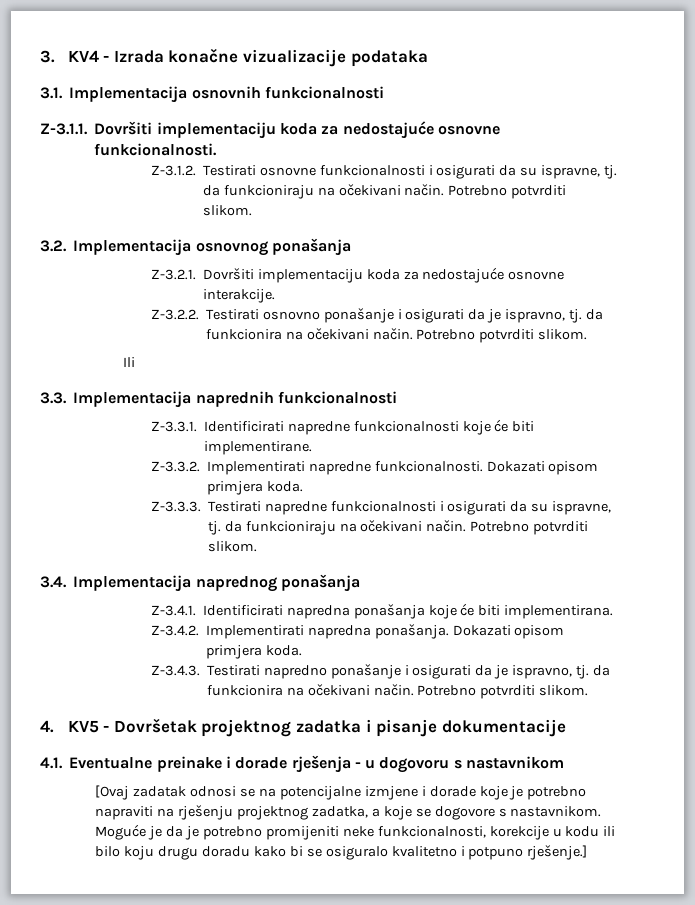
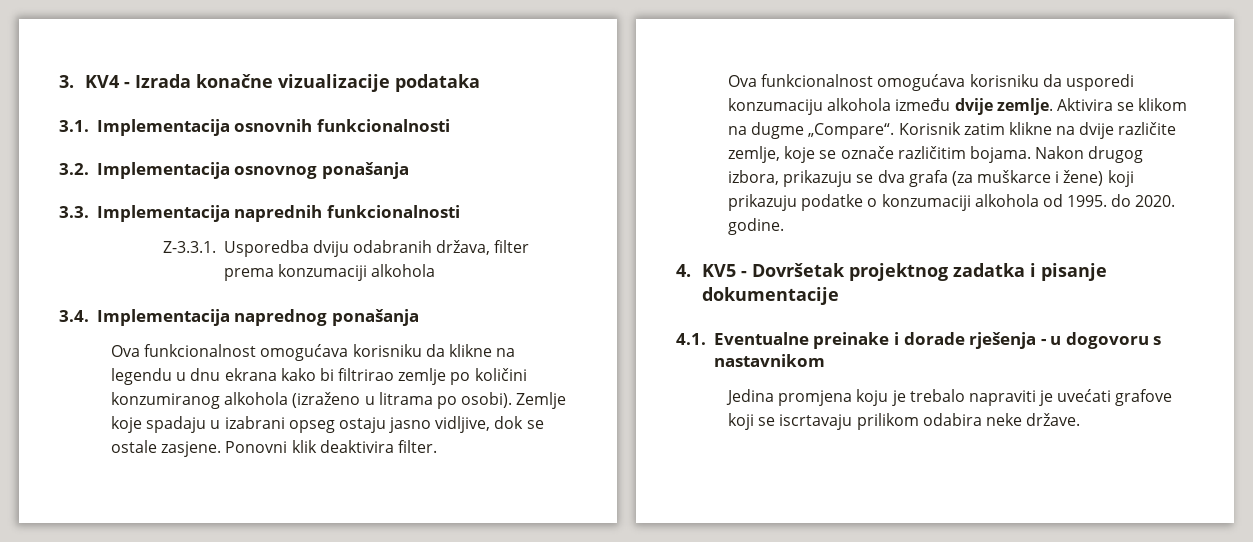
[40,121,500,139] [94,143,218,156] [150,165,618,179] [202,184,567,199] [202,205,252,216] [40,238,351,256] [150,267,565,283] [202,289,275,303] [150,308,604,323] [205,328,588,343] [122,357,135,367] Z-3.1.1. Dovršiti implementaciju koda za nedostajuće osnovne funkcionalnosti. // Z-3.1.2. Testirati osnovne funkcionalnosti i osigurati da su ispravne, tj. da funkcioniraju na očekivani način. Potrebno potvrditi slikom. // 3.2. Implementacija osnovnog ponašanja // Z-3.2.1. Dovršiti implementaciju koda za nedostajuće osnovne interakcije. // Z-3.2.2. Testirati osnovno ponašanje i osigurati da je ispravno, tj. da funkcionira na očekivani način. Potrebno potvrditi slikom. // Ili -> [59,162,409,179] 3.2. Implementacija osnovnog ponašanja
[203,419,535,435] [203,441,312,455] [150,461,599,475] [206,481,303,495] [150,501,612,515] [207,520,589,535] [207,541,257,552] [40,574,360,592] [150,603,614,619] [150,624,565,639] [205,645,302,659] [150,664,611,679] [206,684,589,699] Identificirati napredne funkcionalnosti koje će biti implementirane. // Z-3.3.2. Implementirati napredne funkcionalnosti. Dokazati opisom primjera koda. // Z-3.3.3. Testirati napredne funkcionalnosti i osigurati da su ispravne, tj. da funkcioniraju na očekivani način. Potrebno potvrditi slikom. // 3.4. Implementacija naprednog ponašanja // Z-3.4.1. Identificirati napredna ponašanja koje će biti implementirana. // Z-3.4.2. Implementirati napredna ponašanja. Dokazati opisom primjera koda. // Z-3.4.3. Testirati napredno ponašanje i osigurati da je ispravno, tj. da funkcionira na očekivani način. Potrebno potvrditi slikom. -> [223,240,530,257] [223,264,436,281] [59,309,419,326] [110,344,516,361] [110,368,527,385] [110,392,567,409] [110,416,544,433] [110,440,437,457] [727,74,1134,91] [727,98,1188,115] [727,122,1177,139] [727,146,1144,163] [727,170,1134,187] [727,194,1176,211] [727,218,784,235] Usporedba dviju odabranih država, filter prema konzumaciji alkohola // 3.4. Implementacija naprednog ponašanja // Ova funkcionalnost omogućava korisniku da klikne na legendu u dnu ekrana kako bi filtrirao zemlje po količini konzumiranog alkohola (izraženo u litrama po osobi). Zemlje koje spadaju u izabrani opseg ostaju jasno vidljive, dok se ostale zasjene. Ponovni klik deaktivira filter. // Ova funkcionalnost omogućava korisniku da usporedi konzumaciju alkohola između dvije zemlje. Aktivira se klikom na dugme „Compare“. Korisnik zatim klikne na dvije različite zemlje, koje se označe različitim bojama. Nakon drugog izbora, prikazuju se dva grafa (za muškarce i žene) koji prikazuju podatke o konzumaciji alkohola od 1995. do 2020. godine.
[95,785,587,800] [95,805,602,820] [95,824,616,840] [95,845,588,860] [Ovaj zadatak odnosi se na potencijalne izmjene i dorade koje je potrebno napraviti na rješenju projektnog zadatka, a koje se dogovore s nastavnikom. Moguće je da je potrebno promijeniti neke funkcionalnosti, korekcije u kodu ili bilo koju drugu doradu kako bi se osiguralo kvalitetno i potpuno rješenje.] -> [725,389,1173,406] [727,413,1081,430] Jedina promjena koju je trebalo napraviti je uvećati grafove koji se iscrtavaju prilikom odabira neke države.

